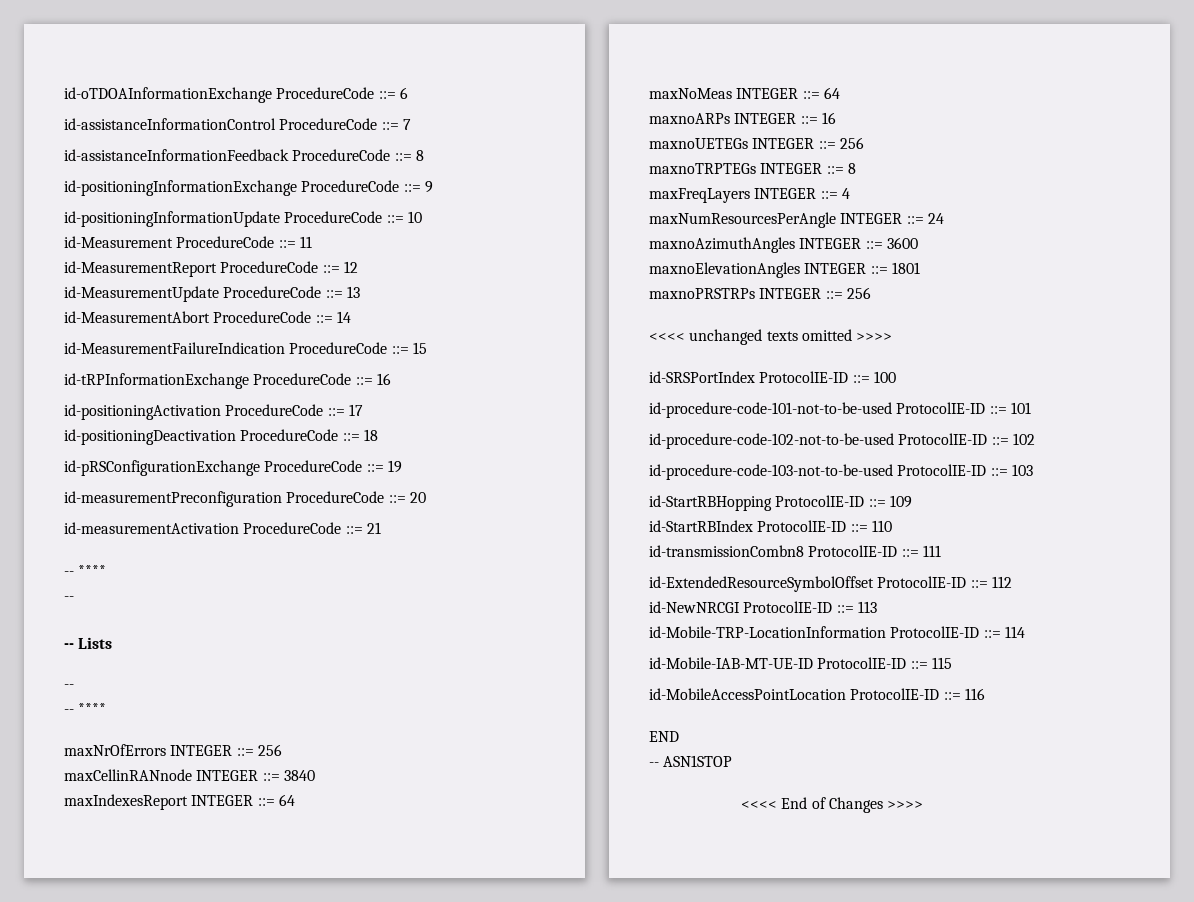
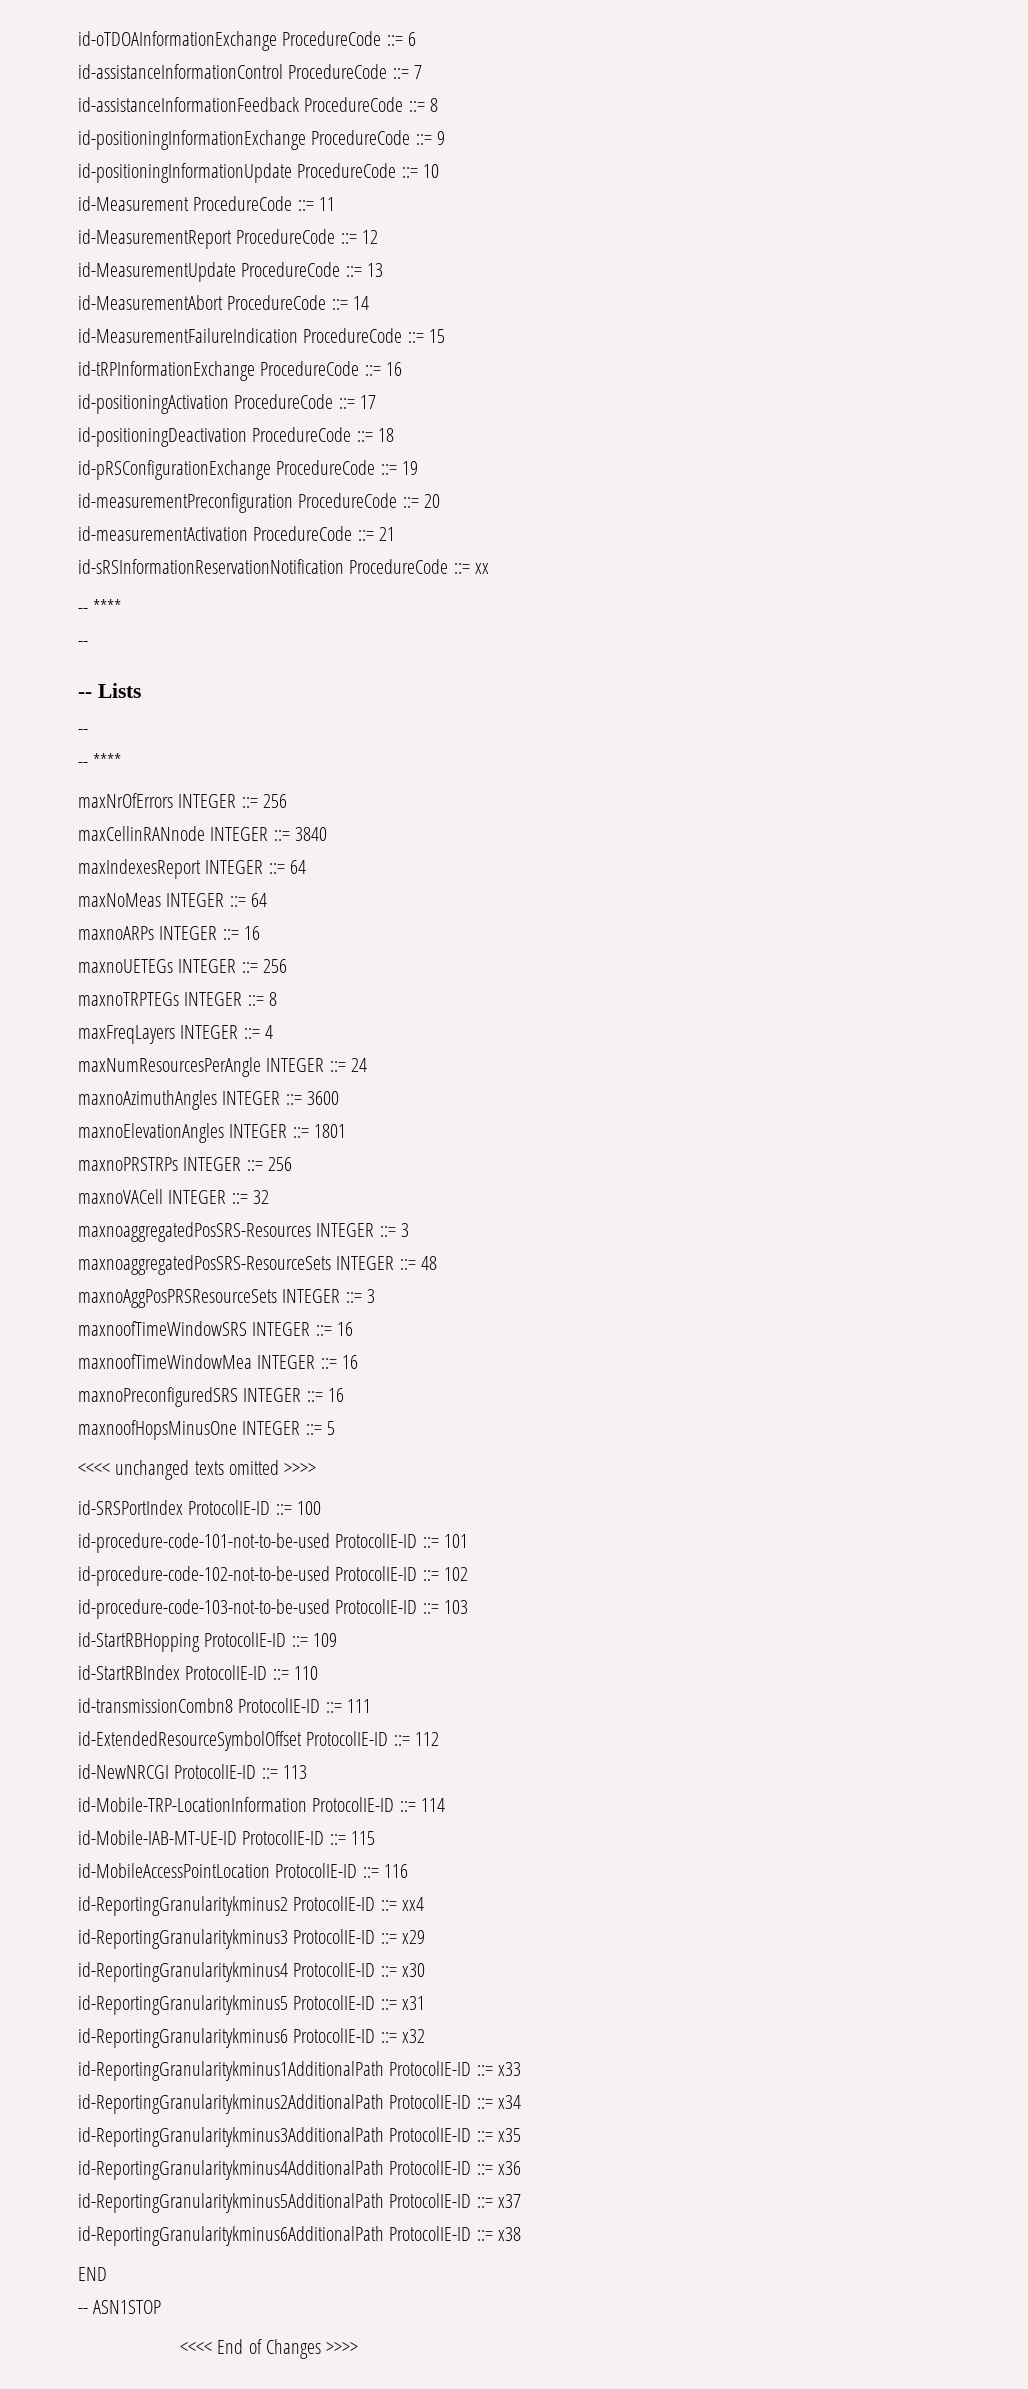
(381, 528) none -> [78,559,489,574] // id-sRSInformationReservationNotification ProcedureCode ::= xx
(871, 293) none -> [78,1189,269,1204] [78,1222,409,1242] [78,1255,437,1275] [78,1289,375,1308] [78,1321,353,1336] [78,1354,358,1369] [78,1387,344,1407] [78,1420,335,1440] // maxnoVACell INTEGER ::= 32 // maxnoaggregatedPosSRS-Resources INTEGER ::= 3 // maxnoaggregatedPosSRS-ResourceSets INTEGER ::= 48 // maxnoAggPosPRSResourceSets INTEGER ::= 3 // maxnoofTimeWindowSRS INTEGER ::= 16 // maxnoofTimeWindowMea INTEGER ::= 16 // maxnoPreconfiguredSRS INTEGER ::= 16 // maxnoofHopsMinusOne INTEGER ::= 5
(985, 694) none -> [78,1896,424,1916] [78,1929,425,1949] [78,1962,425,1982] [78,1995,425,2015] [78,2028,425,2048] [78,2061,521,2081] [78,2094,521,2114] [78,2127,521,2147] [78,2160,521,2180] [78,2193,521,2213] [78,2226,521,2246] // id-ReportingGranularitykminus2 ProtocolIE-ID ::= xx4 // id-ReportingGranularitykminus3 ProtocolIE-ID ::= x29 // id-ReportingGranularitykminus4 ProtocolIE-ID ::= x30 // id-ReportingGranularitykminus5 ProtocolIE-ID ::= x31 // id-ReportingGranularitykminus6 ProtocolIE-ID ::= x32 // id-ReportingGranularitykminus1AdditionalPath ProtocolIE-ID ::= x33 // id-ReportingGranularitykminus2AdditionalPath ProtocolIE-ID ::= x34 // id-ReportingGranularitykminus3AdditionalPath ProtocolIE-ID ::= x35 // id-ReportingGranularitykminus4AdditionalPath ProtocolIE-ID ::= x36 // id-ReportingGranularitykminus5AdditionalPath ProtocolIE-ID ::= x37 // id-ReportingGranularitykminus6AdditionalPath ProtocolIE-ID ::= x38

